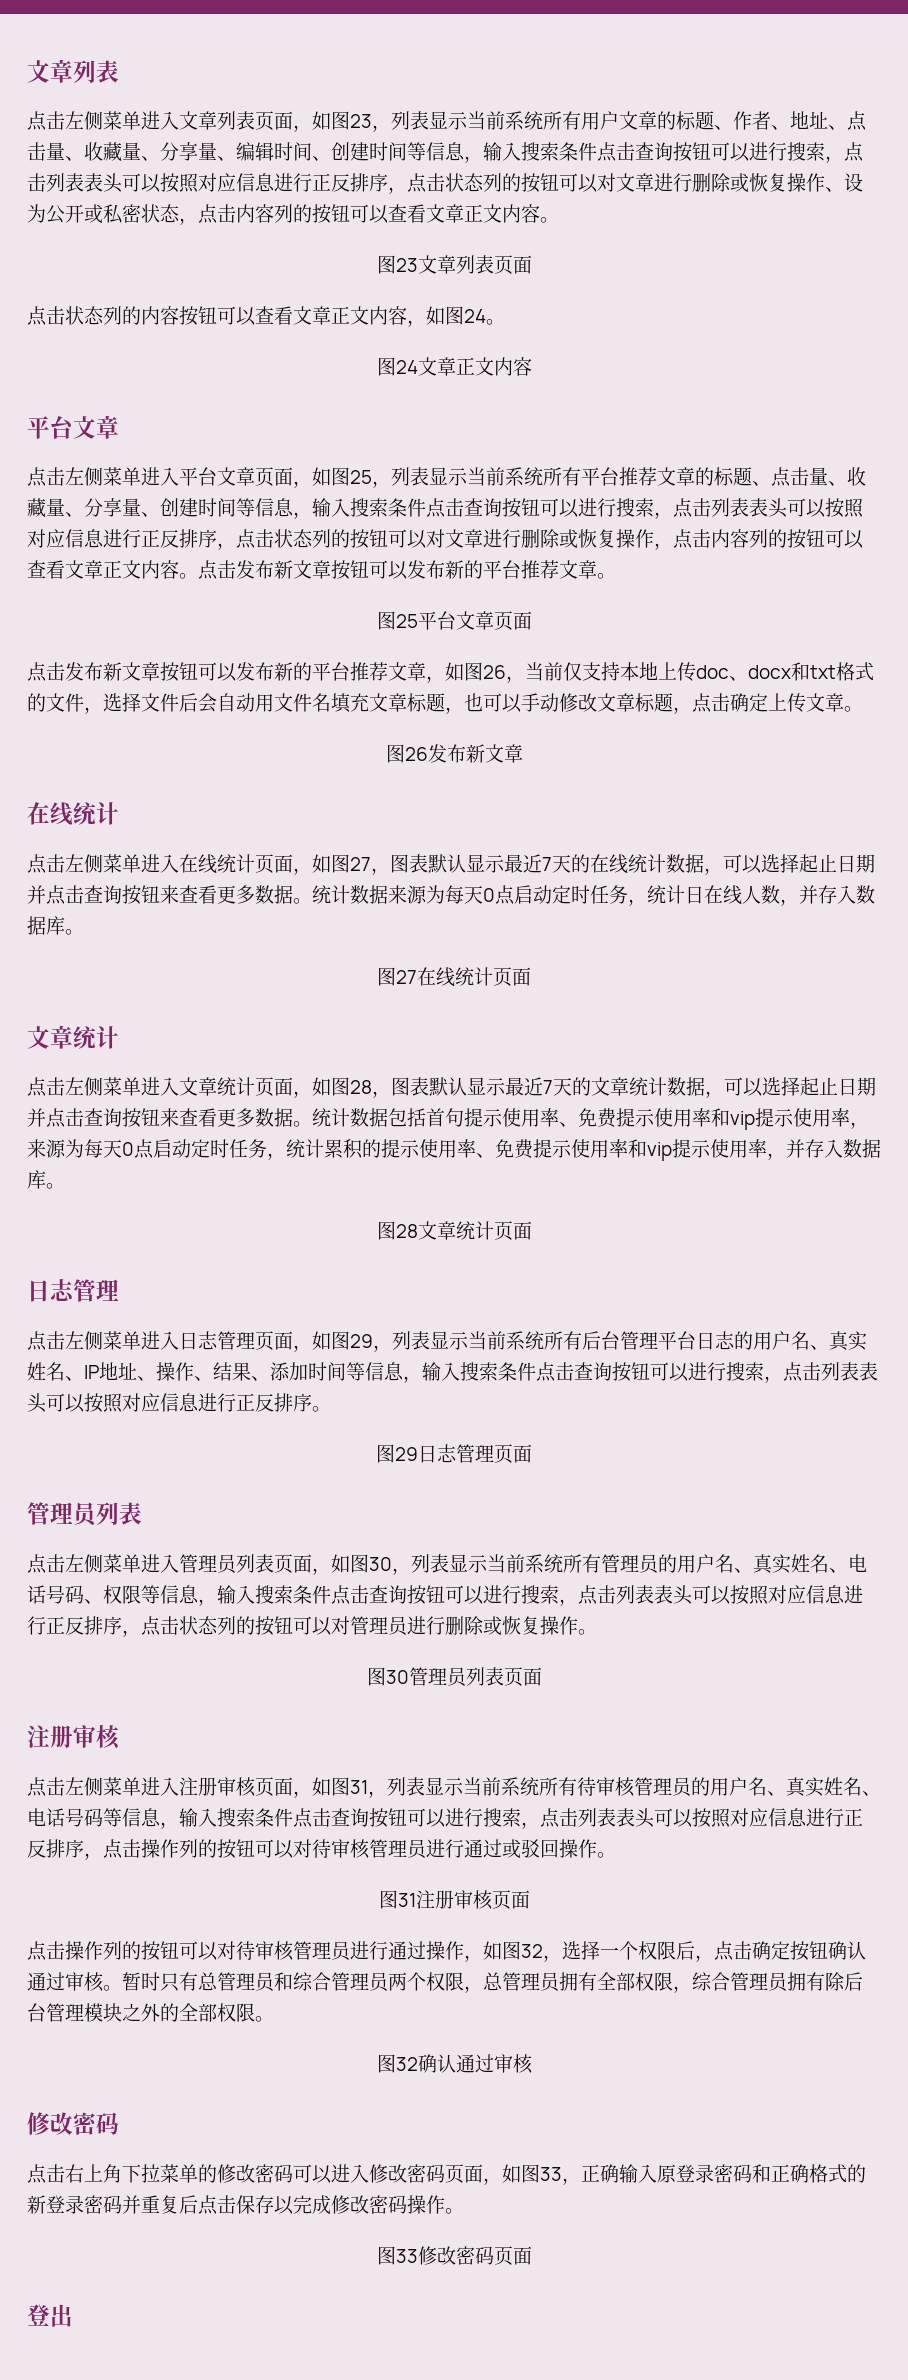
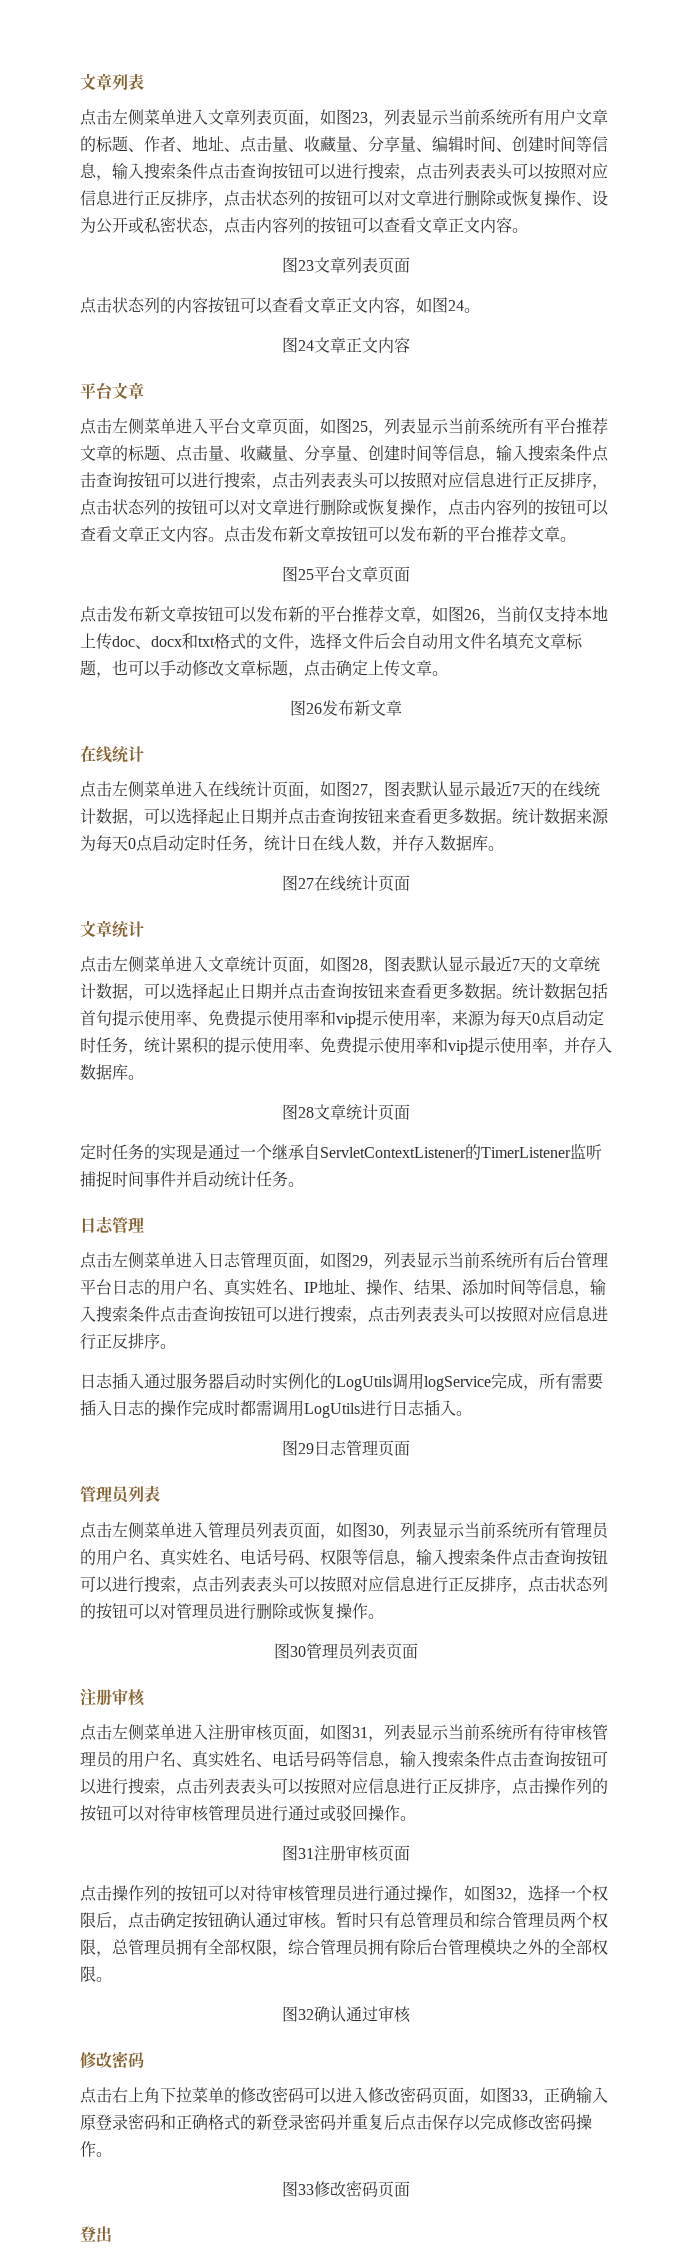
(532, 1230) none -> [80,1143,602,1161] [80,1171,304,1188] // 定时任务的实现是通过一个继承自ServletContextListener的TimerListener监听捕捉时间事件并启动统计任务。
(331, 1409) none -> [80,1372,603,1391] [80,1399,472,1418] // 日志插入通过服务器启动时实例化的LogUtils调用logService完成，所有需要插入日志的操作完成时都需调用LogUtils进行日志插入。

